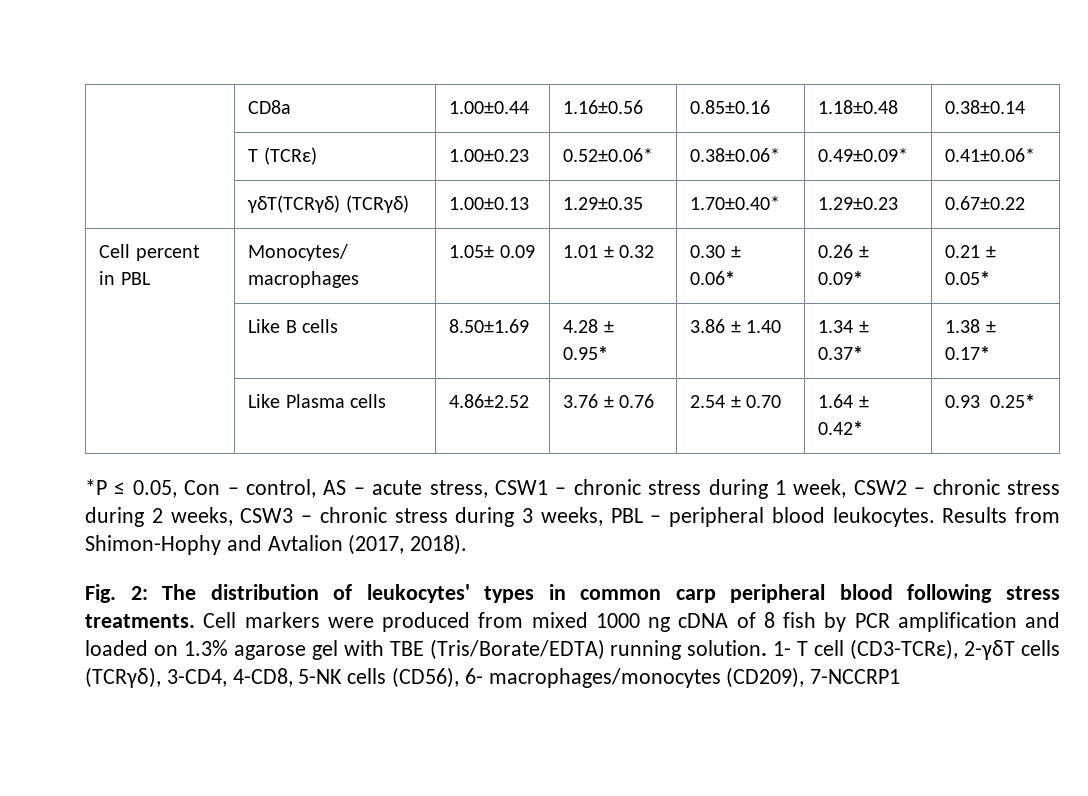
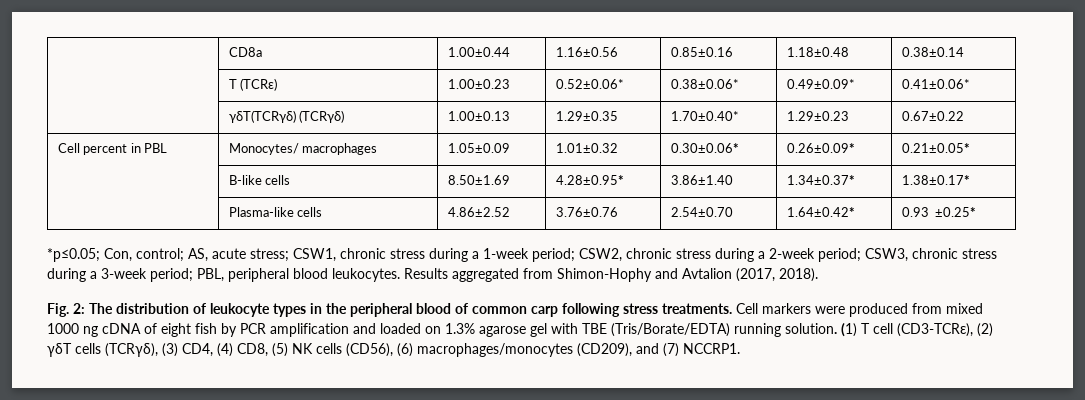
[449,245,535,258] [563,245,654,258] [690,245,741,258] [690,271,736,285] [818,244,869,258] [818,271,864,285] [945,245,996,258] [945,271,991,285] [248,319,338,333] [449,319,530,333] [563,319,614,333] [563,346,609,360] [690,319,781,333] [818,320,869,333] [818,346,864,360] [945,319,996,333] [945,346,991,360] [248,394,386,408] [449,394,530,408] [563,394,654,408] [690,395,781,408] [818,394,869,408] [818,421,864,435] [945,394,1036,408] [85,479,1060,499] [85,507,662,527] 1.05± 0.09 | 1.01 ± 0.32 | 0.30 ± 0.06* | 0.26 ± 0.09* | 0.21 ± 0.05* // | Like B cells | 8.50±1.69 | 4.28 ± 0.95* | 3.86 ± 1.40 | 1.34 ± 0.37* | 1.38 ± 0.17* // | Like Plasma cells | 4.86±2.52 | 3.76 ± 0.76 | 2.54 ± 0.70 | 1.64 ± 0.42* | 0.93 0.25* // *P ≤ 0.05, Con – control, AS – acute stress, CSW1 – chronic stress during 1 week, CSW2 – chronic stress during 2 weeks, CSW3 – chronic stress during 3 weeks, PBL – -> [448,143,511,153] [556,143,619,153] [671,143,740,153] [787,143,856,153] [902,143,971,153] [229,175,291,185] [448,175,511,185] [556,175,625,185] [671,175,734,185] [787,175,856,185] [902,175,971,185] [229,207,323,217] [448,207,511,217] [556,207,619,217] [671,207,734,217] [787,207,856,217] [902,207,977,217] [47,248,997,262] [47,268,224,282] 1.05±0.09 | 1.01±0.32 | 0.30±0.06* | 0.26±0.09* | 0.21±0.05* // | B-like cells | 8.50±1.69 | 4.28±0.95* | 3.86±1.40 | 1.34±0.37* | 1.38±0.17* // | Plasma-like cells | 4.86±2.52 | 3.76±0.76 | 2.54±0.70 | 1.64±0.42* | 0.93 ±0.25* // *p≤0.05; Con, control; AS, acute stress; CSW1, chronic stress during a 1-week period; CSW2, chronic stress during a 2-week period; CSW3, chronic stress during a 3-week period; PBL,
(1008, 515) none -> [452,268,519,282] aggregated
[366,584,470,603] leukocytes' -> [210,303,270,317] leukocyte
[580,584,893,603] common carp peripheral blood -> [326,303,558,317] the peripheral blood of common carp
[763,612,775,628] 8 -> [161,323,191,337] eight
[773,641,792,656] 1- -> [841,323,857,337] (1)
[964,640,1060,660] [85,667,343,688] 2-γδT cells (TCRγδ), 3-CD4, 4-CD8, 5-NK -> [977,323,993,337] [47,343,313,357] (2) γδT cells (TCRγδ), (3) CD4, (4) CD8, (5) NK
[464,668,483,684] 6- -> [397,343,413,357] (6)
[810,669,901,684] 7-NCCRP1 -> [636,343,740,357] and (7) NCCRP1.

